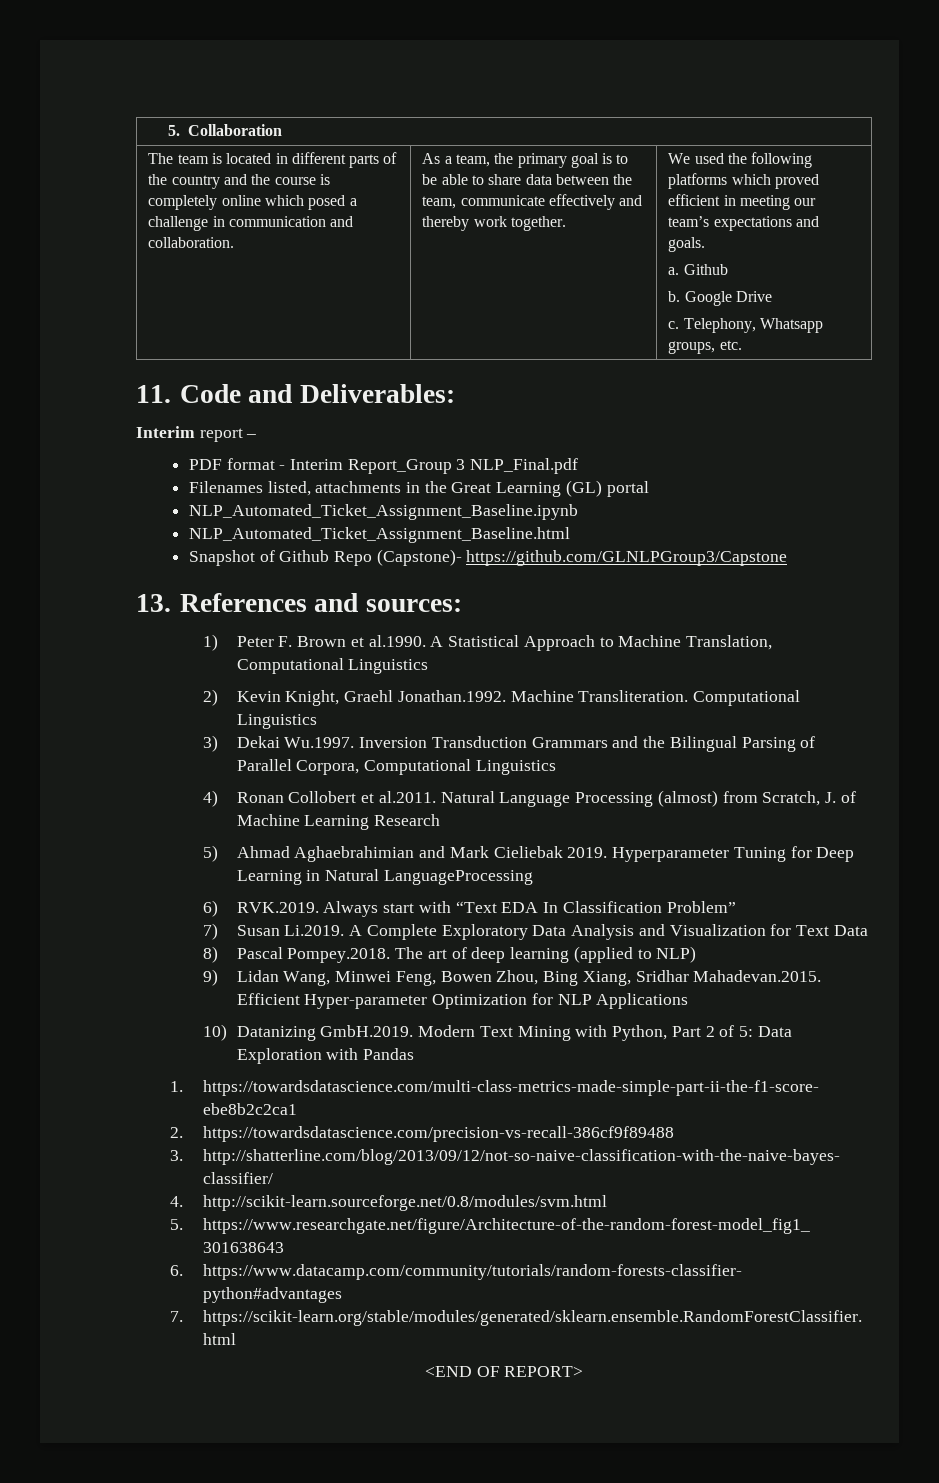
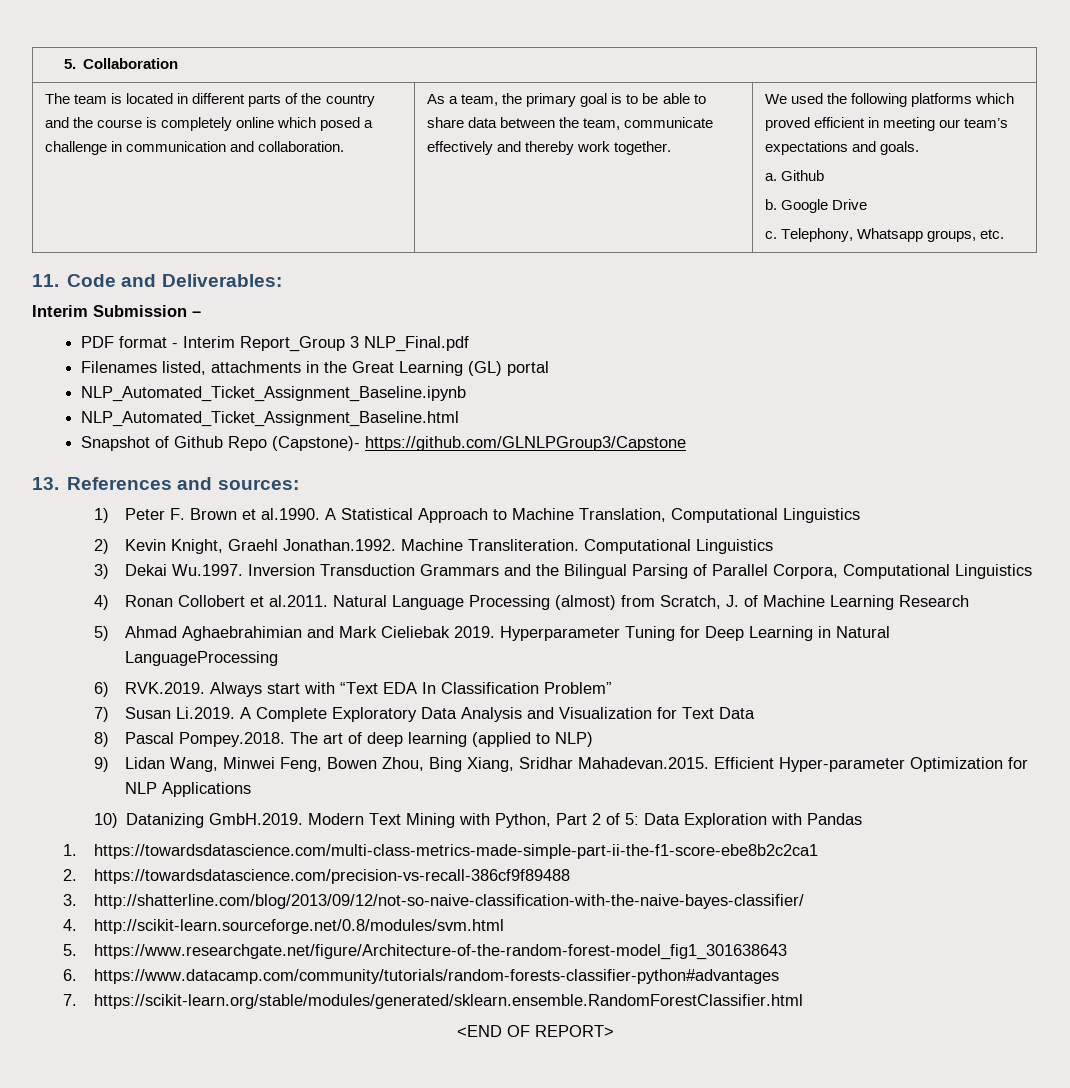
[199,428,243,442] report -> [93,305,187,317] Submission

